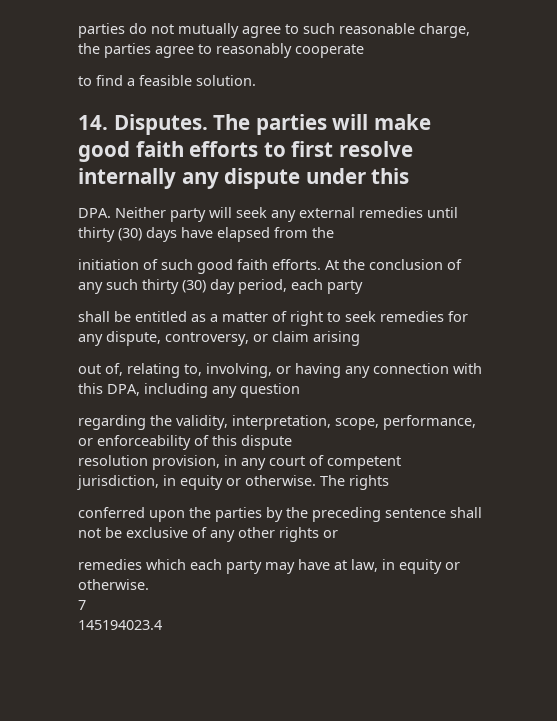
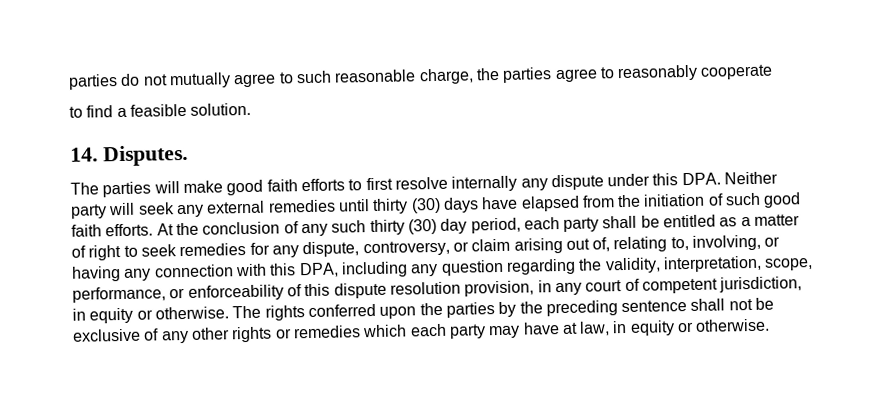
(208, 124) none -> (188, 155) //
(410, 176) // -> (679, 179) none
(334, 232) // -> (642, 201) none
(363, 287) // -> (600, 224) none
(360, 338) // -> (563, 245) none
(300, 390) // -> (504, 267) none
(292, 442) // -> (387, 290) none
(389, 482) // -> (305, 313) none
(338, 534) // -> (292, 333) none
[78,600,86,610] [78,620,162,630] // 7 // 145194023.4 -> (771, 325) none

